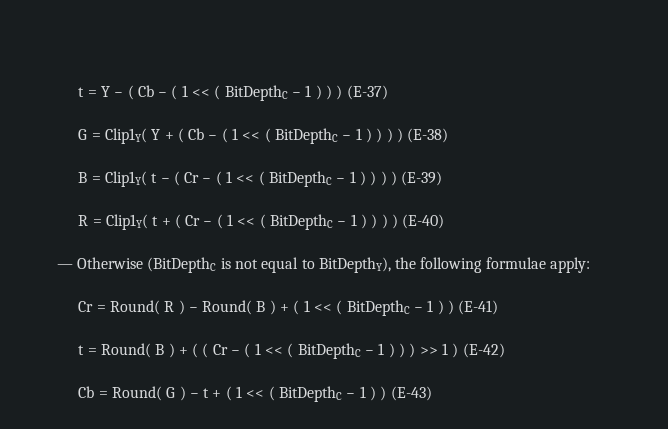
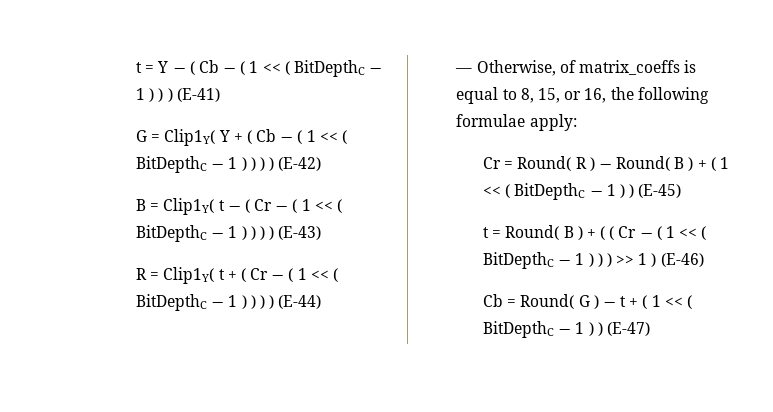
[346,85,388,100] (E-37) -> [176,88,220,102] (E-41)
[407,128,449,143] (E-38) -> [278,157,322,171] (E-42)
[401,171,443,186] (E-39) -> [278,226,322,240] (E-43)
[402,214,445,229] (E-40) -> [278,295,322,309] (E-44)
[76,257,391,273] Otherwise (BitDepthC is not equal to BitDepthY), -> [476,60,697,76] [456,87,607,104] Otherwise, of matrix_coeffs is equal to 8, 15, or 16,
[458,300,499,315] (E-41) -> [638,184,682,198] (E-45)
[462,343,505,358] (E-42) -> [660,253,704,267] (E-46)
[390,386,432,401] (E-43) -> [606,322,650,336] (E-47)

